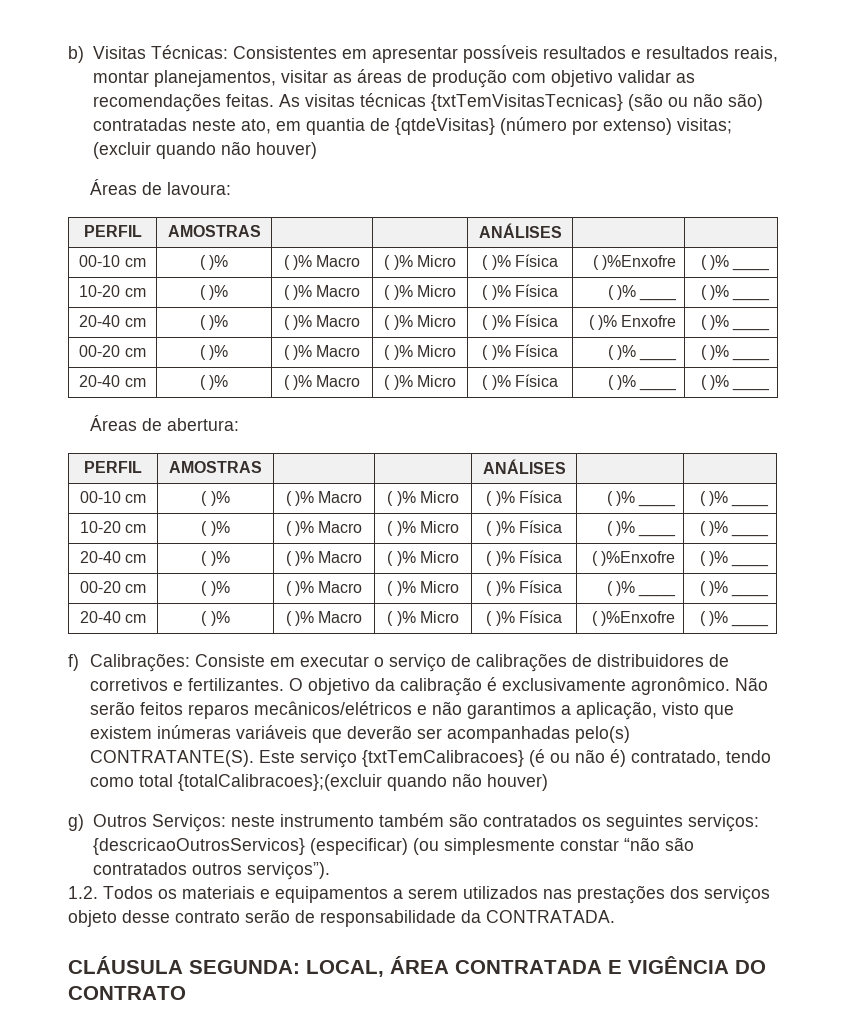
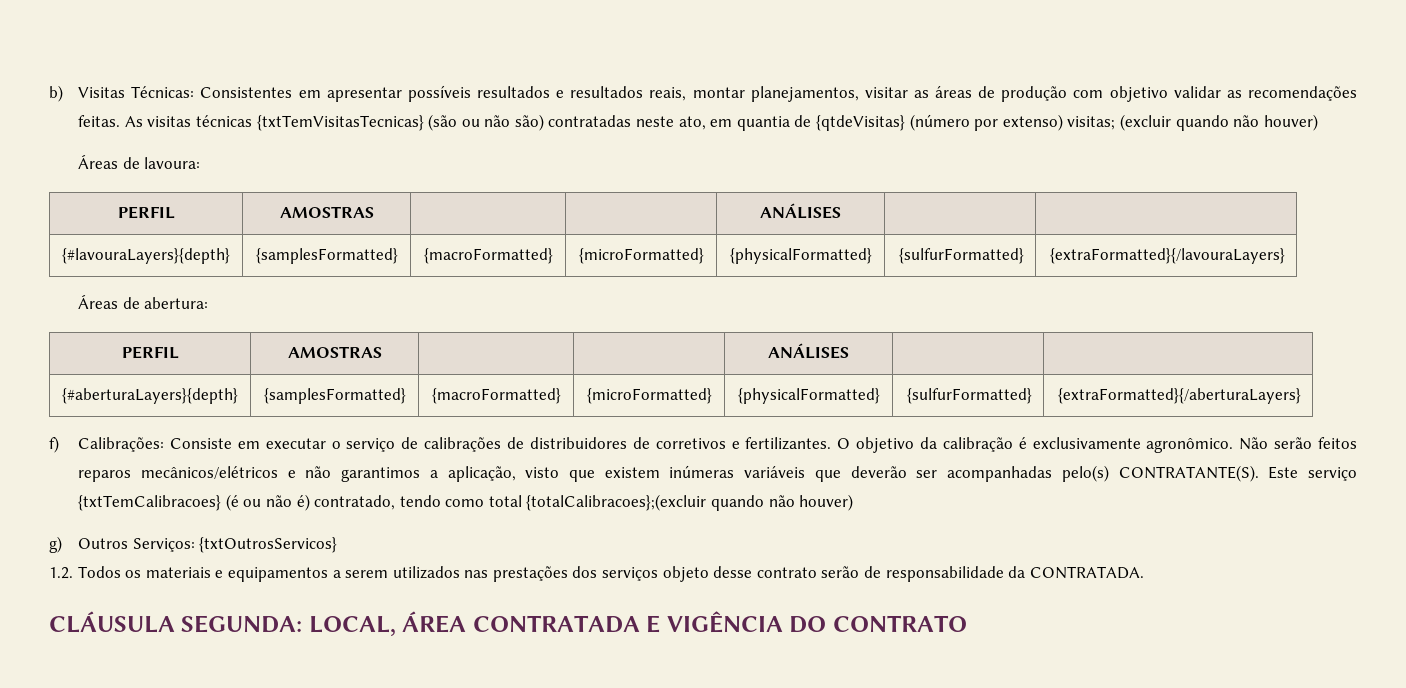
[79,255,146,267] [199,255,229,270] [283,255,361,270] [384,255,456,270] [482,254,558,270] [593,255,677,270] [700,255,771,271] [79,285,146,297] [199,285,229,300] [283,285,361,300] [384,285,456,300] [482,284,558,300] [607,285,678,301] [700,285,771,301] [79,315,146,327] [199,315,229,330] [283,315,361,330] [384,315,456,330] [482,314,558,330] [588,315,677,330] [700,315,771,331] [79,345,146,357] [199,345,229,360] [283,345,361,360] [384,345,456,360] [482,344,558,360] [607,345,678,361] [700,345,771,361] [79,375,146,387] [199,375,229,390] [283,375,361,390] [384,375,456,390] [482,374,558,390] [607,375,678,391] [700,375,771,391] 00-10 cm | ( )% | ( )% Macro | ( )% Micro | ( )% Física | ( )%Enxofre | ( )% ____ // 10-20 cm | ( )% | ( )% Macro | ( )% Micro | ( )% Física | ( )% ____ | ( )% ____ // 20-40 cm | ( )% | ( )% Macro | ( )% Micro | ( )% Física | ( )% Enxofre | ( )% ____ // 00-20 cm | ( )% | ( )% Macro | ( )% Micro | ( )% Física | ( )% ____ | ( )% ____ // 20-40 cm | ( )% | ( )% Macro | ( )% Micro | ( )% Física | ( )% ____ | ( )% ____ -> [62,248,230,264] [255,248,398,264] [423,248,553,264] [578,248,704,264] [729,248,872,264] [898,248,1024,264] [1049,248,1285,264] {#lavouraLayers}{depth} | {samplesFormatted} | {macroFormatted} | {microFormatted} | {physicalFormatted} | {sulfurFormatted} | {extraFormatted}{/lavouraLayers}
[79,491,147,503] [201,491,230,506] [285,491,363,506] [387,491,459,506] [486,490,562,506] [606,491,677,507] [699,491,770,507] [79,521,147,533] [201,521,230,536] [285,521,363,536] [387,521,459,536] [486,520,562,536] [606,521,677,537] [699,521,770,537] [79,551,147,563] [201,551,230,566] [285,551,363,566] [387,551,459,566] [486,550,562,566] [592,551,676,566] [699,551,770,567] [79,581,147,593] [201,581,230,596] [285,581,363,596] [387,581,459,596] [486,580,562,596] [606,581,677,597] [699,581,770,597] [79,611,147,623] [201,611,230,626] [285,611,363,626] [387,611,459,626] [486,610,562,626] [592,611,676,626] [699,611,770,627] 00-10 cm | ( )% | ( )% Macro | ( )% Micro | ( )% Física | ( )% ____ | ( )% ____ // 10-20 cm | ( )% | ( )% Macro | ( )% Micro | ( )% Física | ( )% ____ | ( )% ____ // 20-40 cm | ( )% | ( )% Macro | ( )% Micro | ( )% Física | ( )%Enxofre | ( )% ____ // 00-20 cm | ( )% | ( )% Macro | ( )% Micro | ( )% Física | ( )% ____ | ( )% ____ // 20-40 cm | ( )% | ( )% Macro | ( )% Micro | ( )% Física | ( )%Enxofre | ( )% ____ -> [62,388,238,404] [263,388,406,404] [431,388,561,404] [586,388,712,404] [737,388,880,404] [906,388,1032,404] [1057,388,1301,404] {#aberturaLayers}{depth} | {samplesFormatted} | {macroFormatted} | {microFormatted} | {physicalFormatted} | {sulfurFormatted} | {extraFormatted}{/aberturaLayers}
[230,813,759,832] [92,837,694,855] [92,862,330,880] neste instrumento também são contratados os seguintes serviços: {descricaoOutrosServicos} (especificar) (ou simplesmente constar “não são contratados outros serviços”). -> [199,537,338,553] {txtOutrosServicos}

